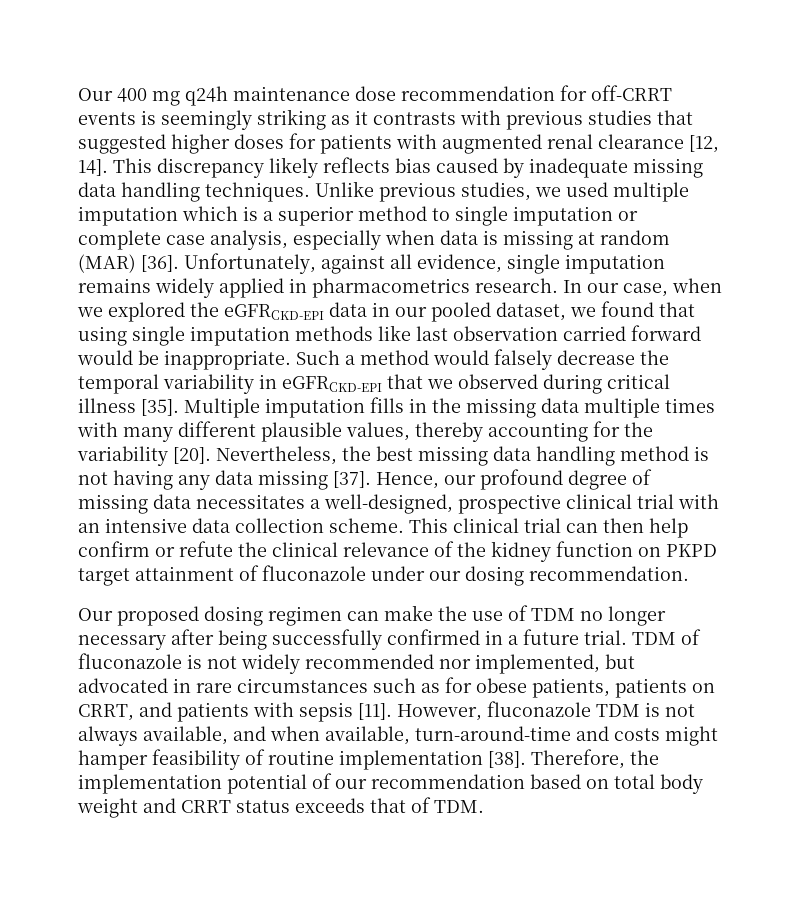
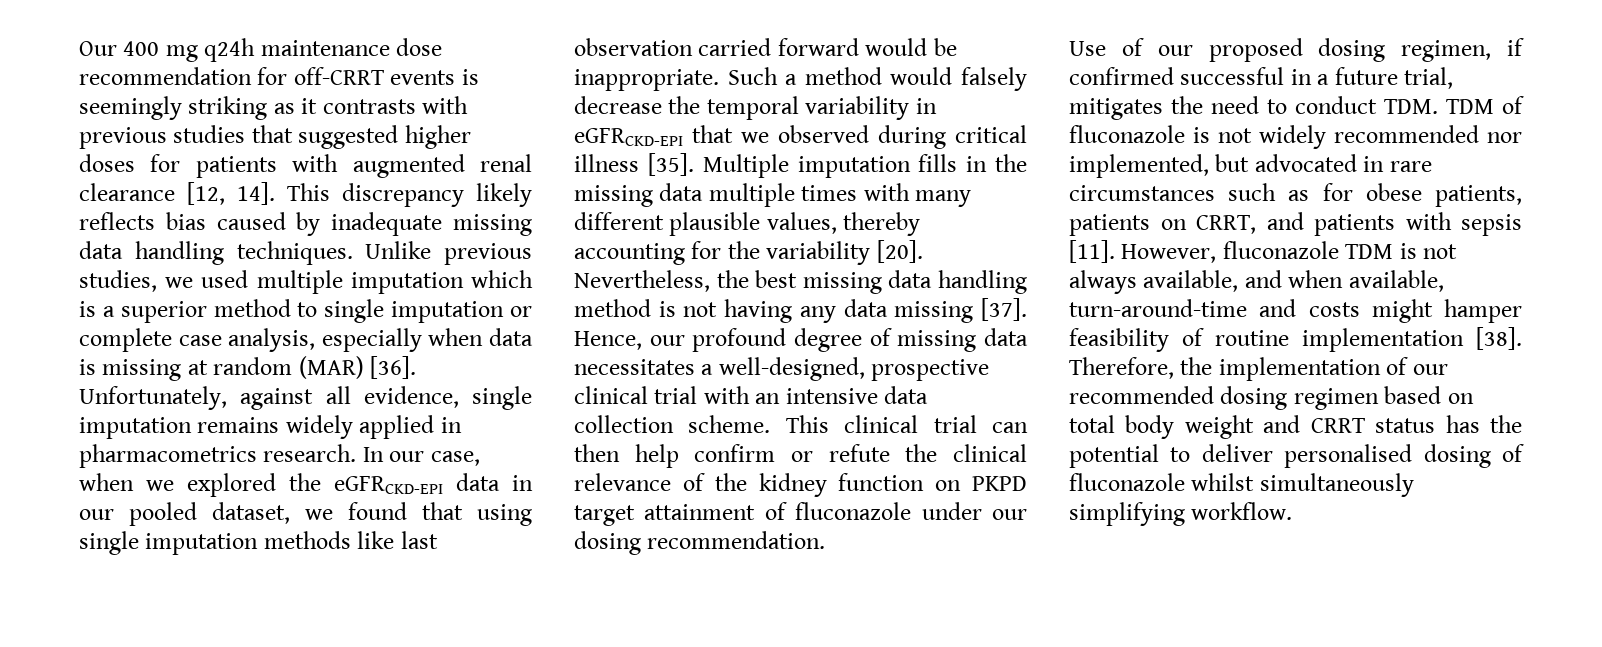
[78,605,666,626] [78,629,627,650] Our proposed dosing regimen can make the use of TDM no longer necessary after being successfully confirmed in a future trial. -> [1069,38,1524,62] [1069,67,1454,89] [1069,96,1438,120] Use of our proposed dosing regimen, if confirmed successful in a future trial, mitigates the need to conduct TDM.
[227,773,525,794] potential of our recommendation -> [1386,357,1448,375] [1069,386,1379,410] of our recommended dosing regimen
[295,797,484,813] exceeds that of TDM. -> [1445,415,1522,433] [1069,444,1524,468] [1069,473,1414,497] [1069,502,1293,526] has the potential to deliver personalised dosing of fluconazole whilst simultaneously simplifying workflow.

